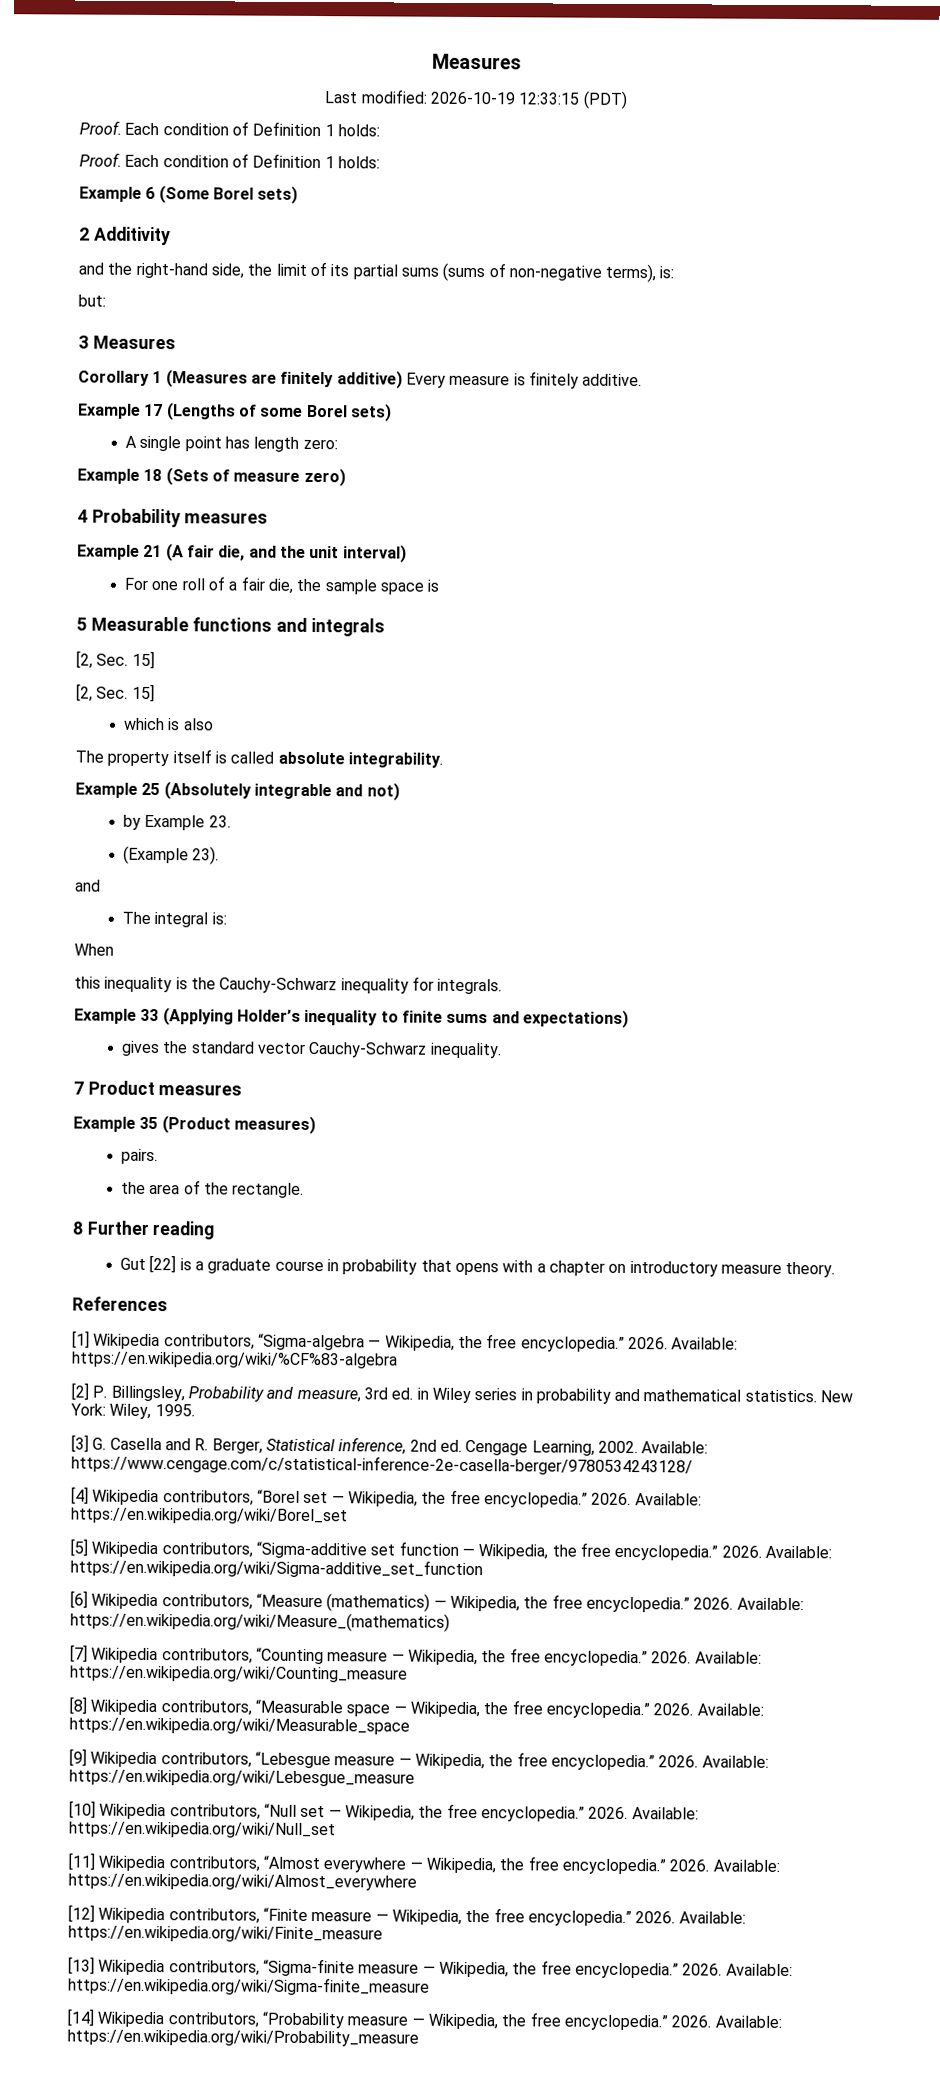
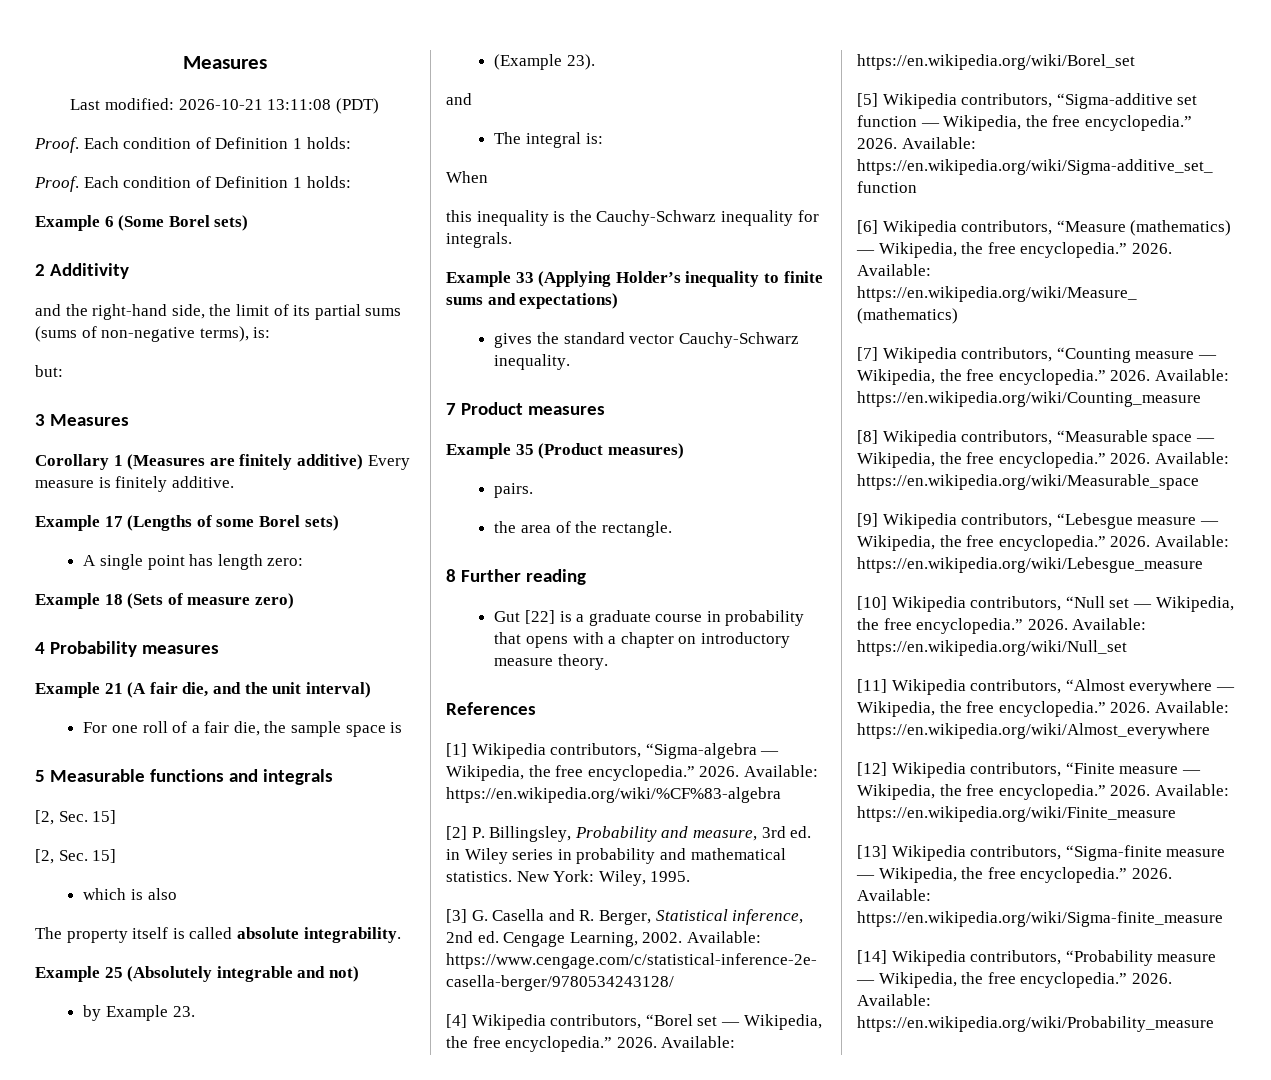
[430,91,581,105] 2026-10-19 12:33:15 -> [178,99,332,110] 2026-10-21 13:11:08

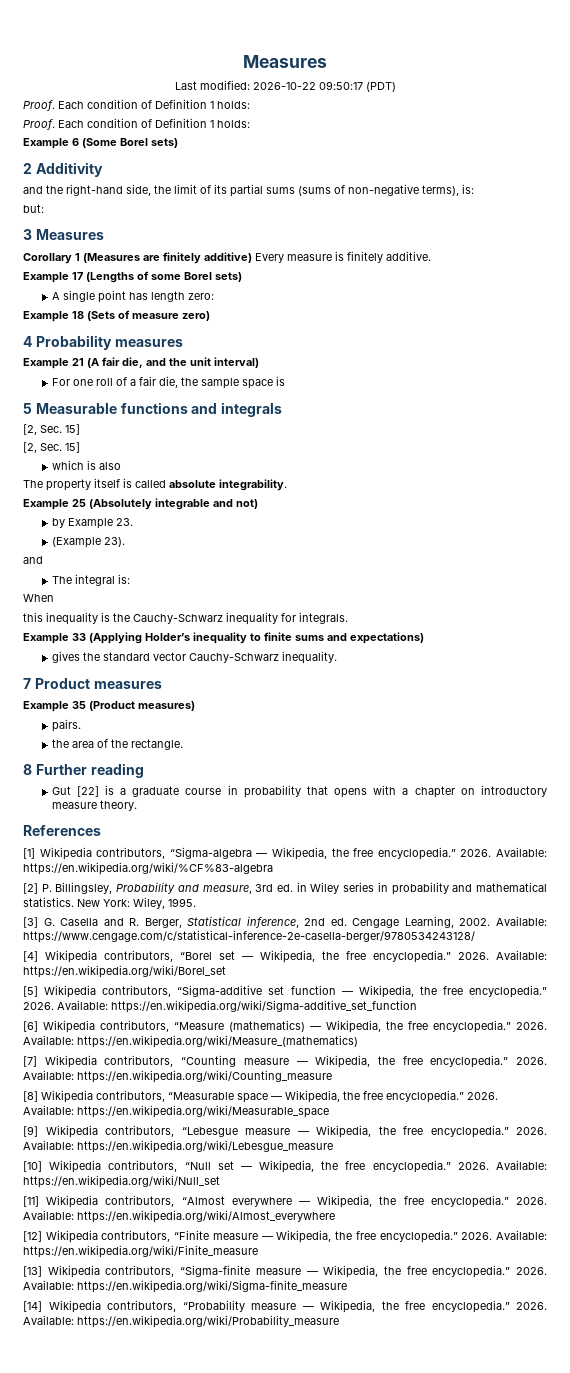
[178,99,332,110] 2026-10-21 13:11:08 -> [252,81,363,90] 2026-10-22 09:50:17

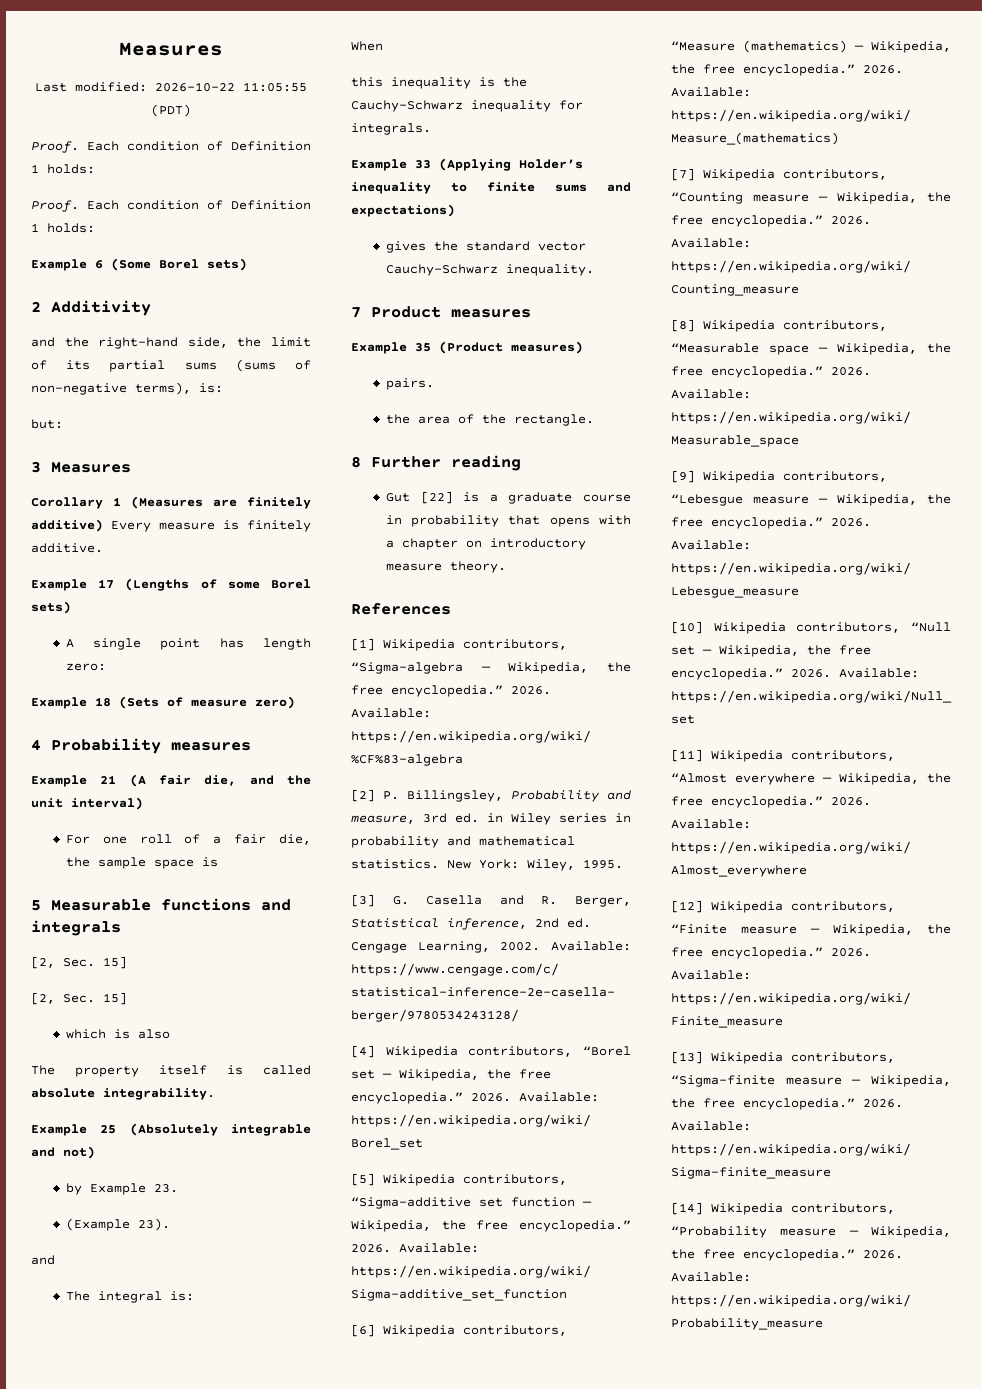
[318,81,363,90] 09:50:17 -> [243,82,307,92] 11:05:55

